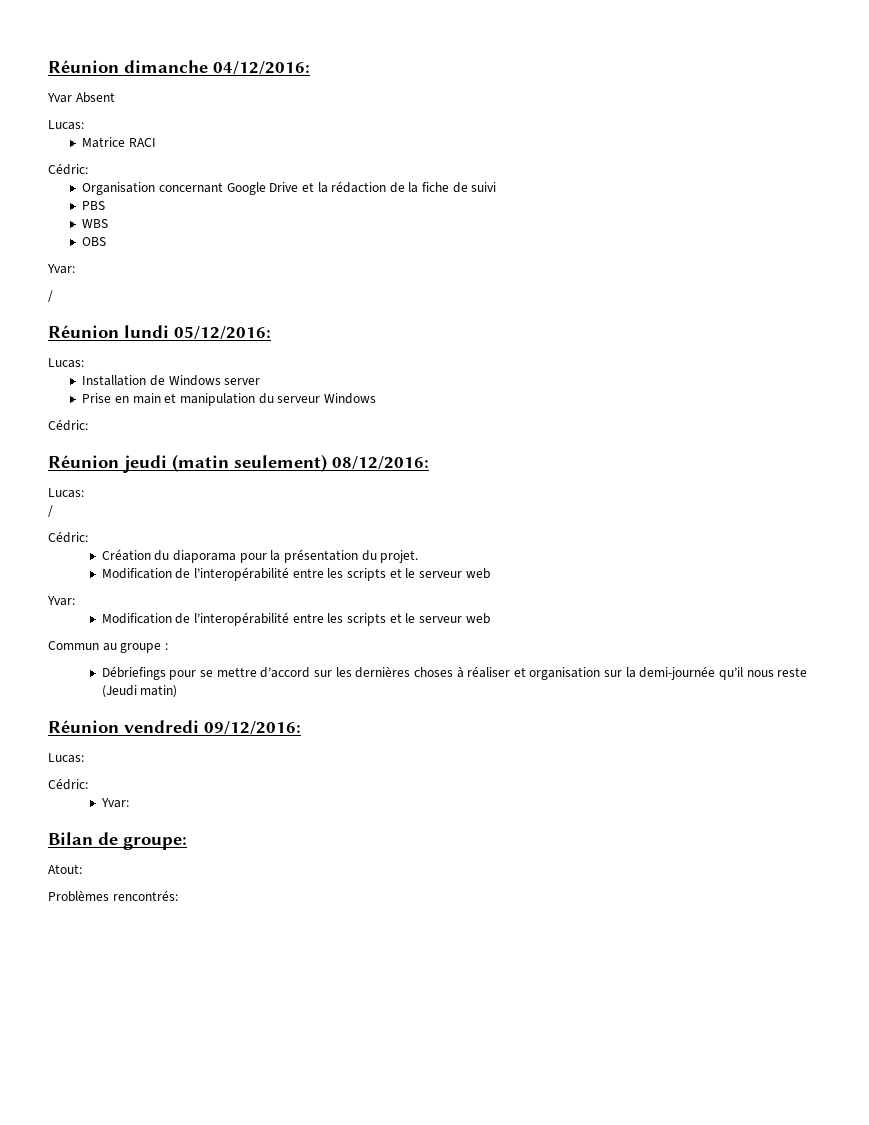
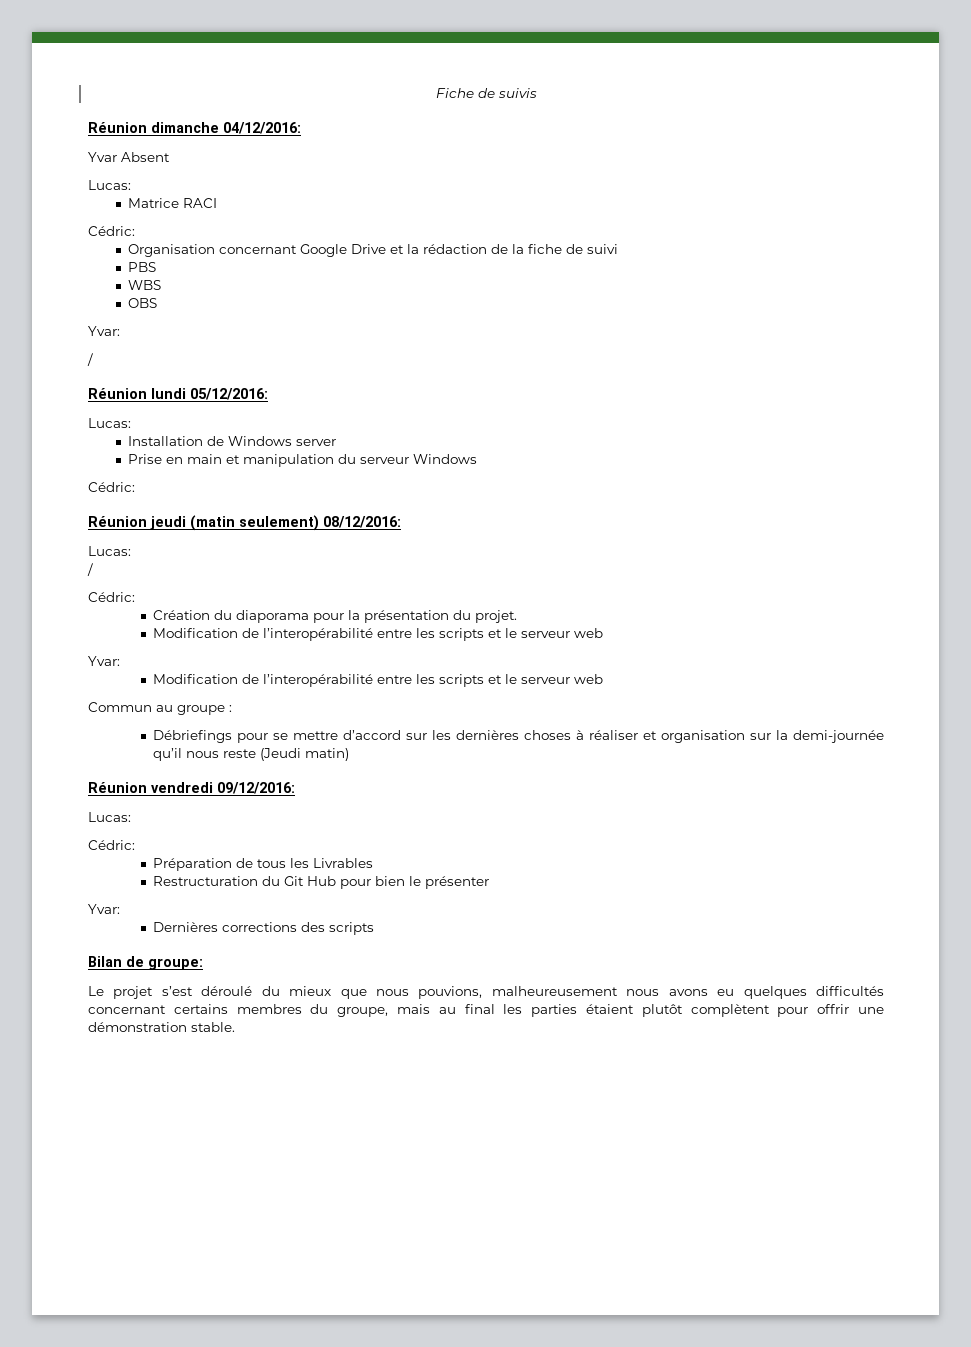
(48, 66) none -> [435,88,537,98] Fiche de suivis //
[100,798,129,808] [48,832,187,850] [48,864,82,874] [48,890,178,902] Yvar: // Bilan de groupe: // Atout: // Problèmes rencontrés: -> [152,858,373,871] [152,876,489,889] [88,904,120,914] [152,922,374,935] [88,956,203,970] [88,986,885,999] [88,1004,884,1017] [88,1022,235,1032] Préparation de tous les Livrables // Restructuration du Git Hub pour bien le présenter // Yvar: // Dernières corrections des scripts // Bilan de groupe: // Le projet s’est déroulé du mieux que nous pouvions, malheureusement nous avons eu quelques difficultés concernant certains membres du groupe, mais au final les parties étaient plutôt complètent pour offrir une démonstration stable.

